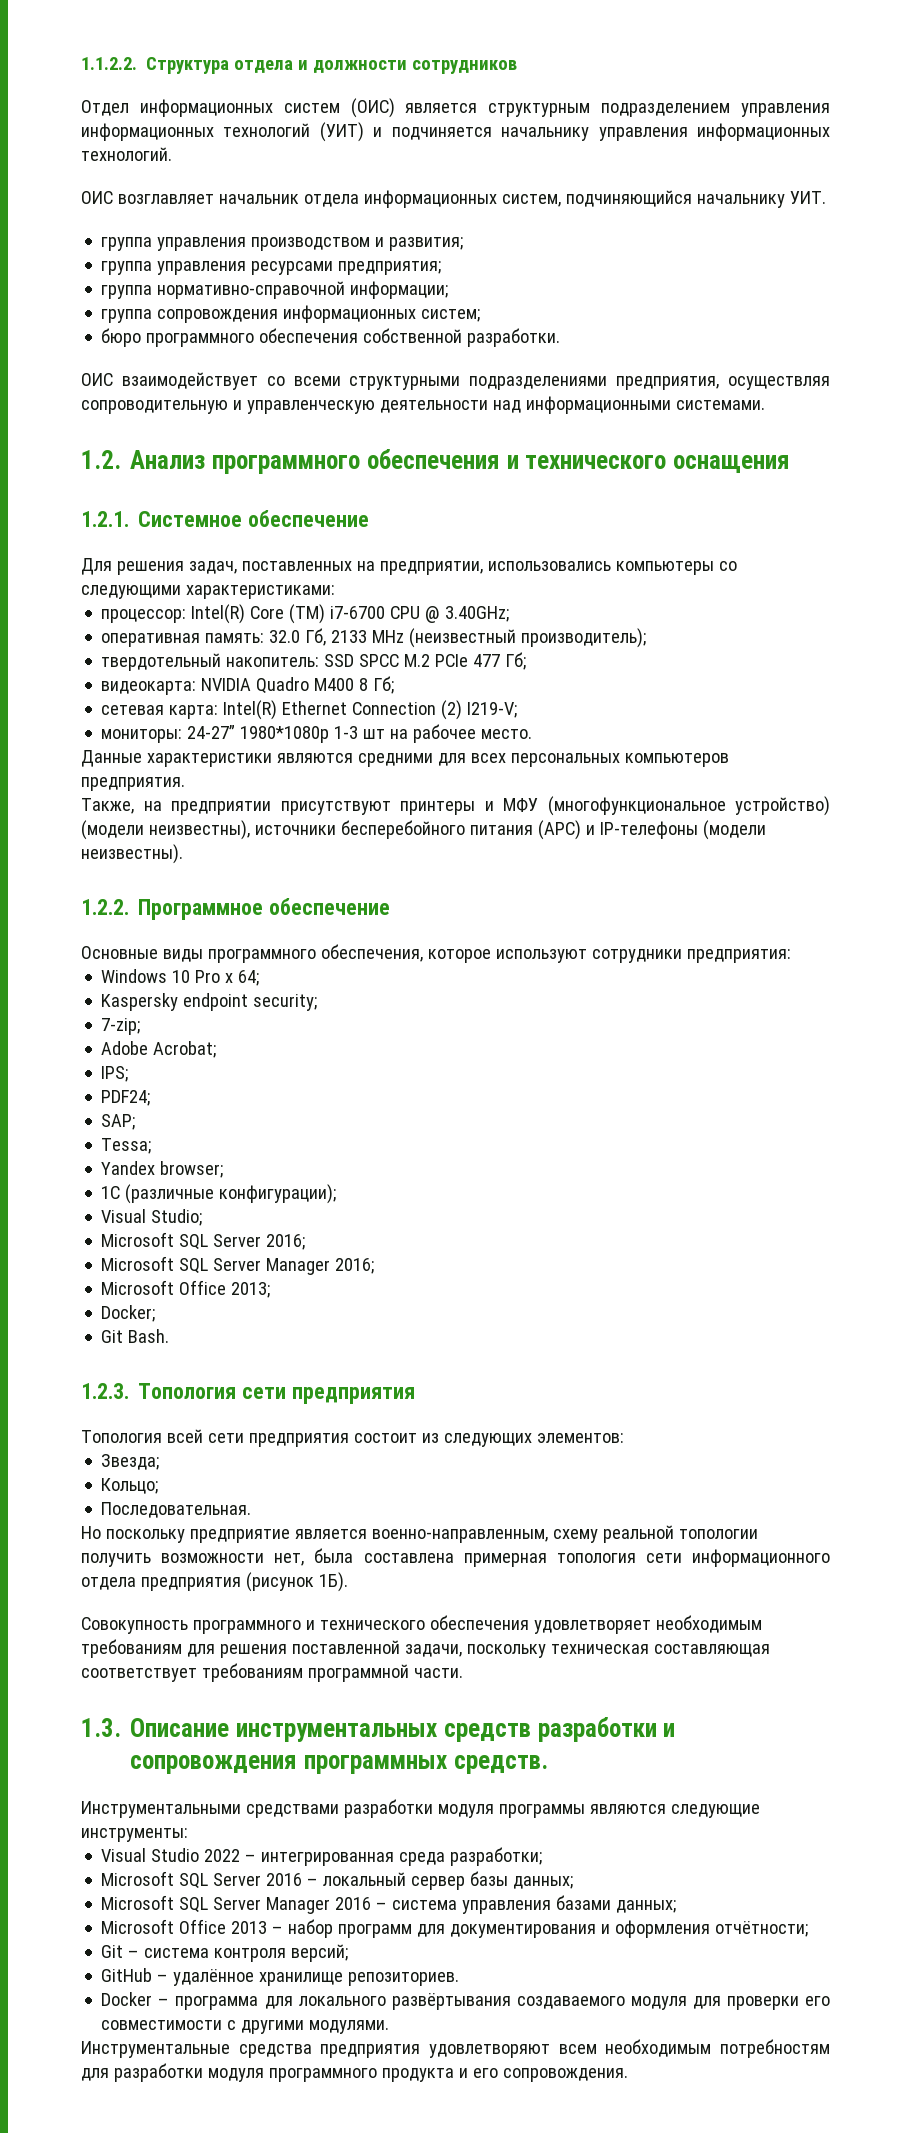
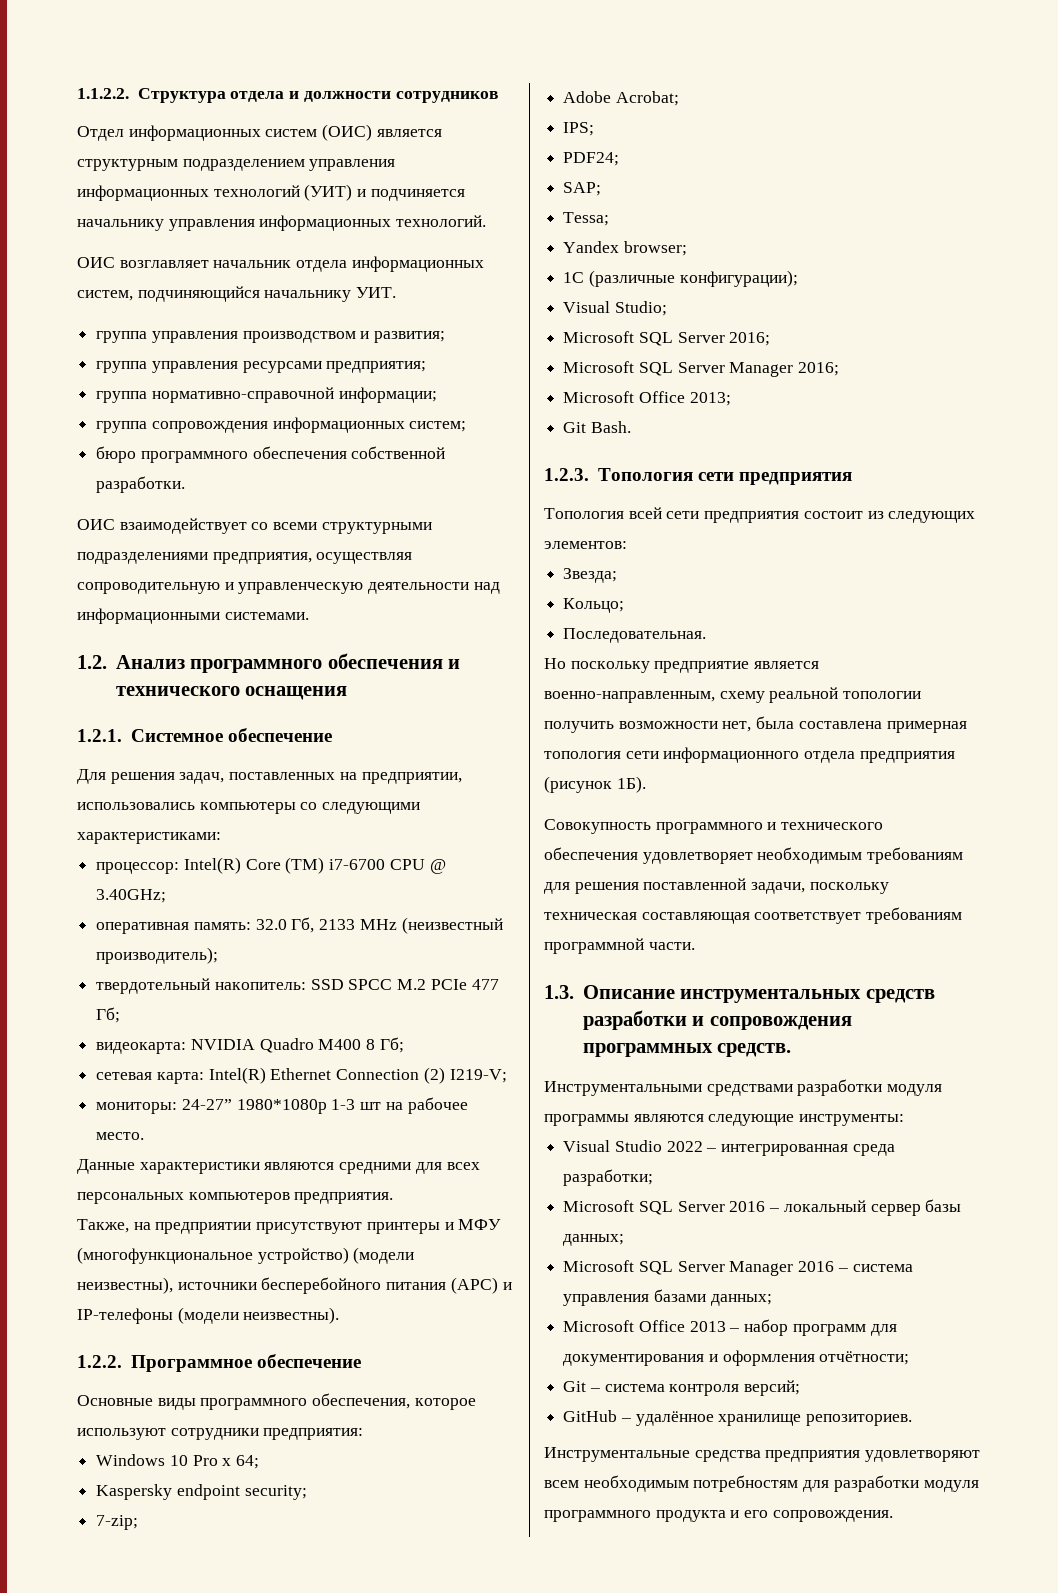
[101,1305,156,1322] // Docker; -> (731, 399) none
[101,1992,830,2010] [101,2020,390,2034] // Docker – программа для локального развёртывания создаваемого модуля для проверки его совместимости с другими модулями. -> (913, 1420) none

